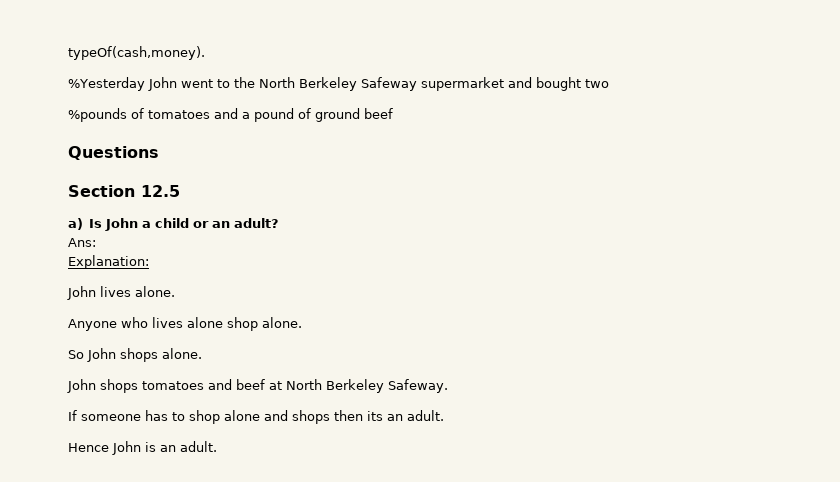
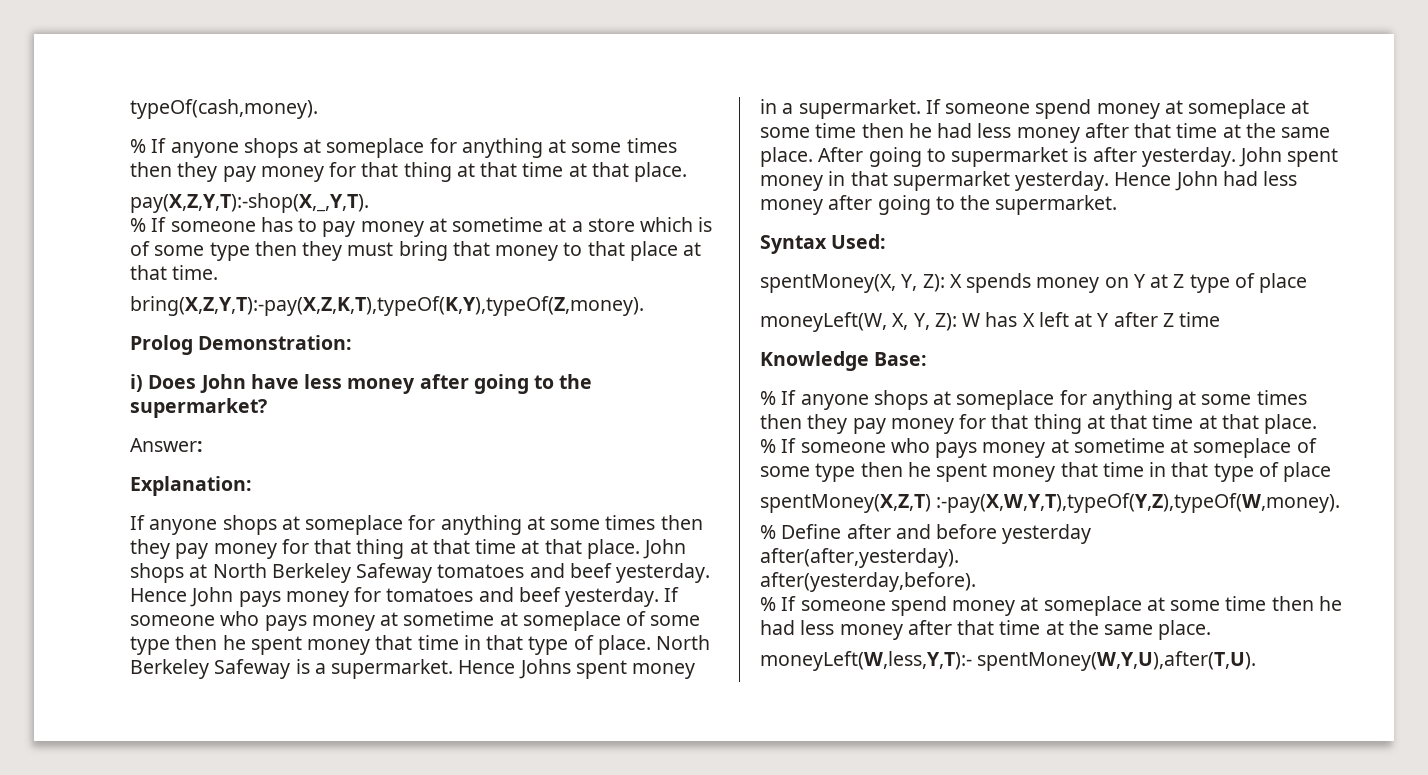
[68,77,609,91] [68,108,393,122] [68,146,159,160] [68,185,180,197] [68,218,280,231] [68,238,96,247] [68,255,149,269] [67,286,175,300] [68,317,302,331] [68,348,202,362] [67,379,448,393] [68,410,444,424] [68,441,217,455] %Yesterday John went to the North Berkeley Safeway supermarket and bought two // %pounds of tomatoes and a pound of ground beef // Questions // Section 12.5 // a) Is John a child or an adult? // Ans: // Explanation: // John lives alone. // Anyone who lives alone shop alone. // So John shops alone. // John shops tomatoes and beef at North Berkeley Safeway. // If someone has to shop alone and shops then its an adult. // Hence John is an adult. -> [130,138,677,158] [130,162,688,182] [130,193,369,213] [130,217,713,237] [130,241,702,261] [130,265,219,280] [130,296,644,316] [130,335,353,355] [130,374,593,394] [130,398,267,418] [130,438,203,452] [130,476,252,496] [130,515,703,535] [130,539,687,559] [130,563,711,583] [130,587,680,607] [130,611,701,631] [130,635,711,655] [130,659,696,679] [760,99,1310,119] [760,123,1331,143] [760,147,1339,167] [760,171,1298,191] [760,195,1118,215] [760,234,887,254] [760,273,1308,293] [760,312,1221,332] [760,351,928,371] [760,390,1307,410] [760,414,1318,434] [760,438,1317,458] [760,462,1332,482] [760,493,1341,513] [760,524,1092,544] [760,548,959,568] [760,572,976,592] [760,596,1342,616] [760,620,1212,640] [760,651,1257,671] % If anyone shops at someplace for anything at some times then they pay money for that thing at that time at that place. // pay(X,Z,Y,T):-shop(X,_,Y,T). // % If someone has to pay money at sometime at a store which is of some type then they must bring that money to that place at that time. // bring(X,Z,Y,T):-pay(X,Z,K,T),typeOf(K,Y),typeOf(Z,money). // Prolog Demonstration: // i) Does John have less money after going to the supermarket? // Answer: // Explanation: // If anyone shops at someplace for anything at some times then they pay money for that thing at that time at that place. John shops at North Berkeley Safeway tomatoes and beef yesterday. Hence John pays money for tomatoes and beef yesterday. If someone who pays money at sometime at someplace of some type then he spent money that time in that type of place. North Berkeley Safeway is a supermarket. Hence Johns spent money in a supermarket. If someone spend money at someplace at some time then he had less money after that time at the same place. After going to supermarket is after yesterday. John spent money in that supermarket yesterday. Hence John had less money after going to the supermarket. // Syntax Used: // spentMoney(X, Y, Z): X spends money on Y at Z type of place // moneyLeft(W, X, Y, Z): W has X left at Y after Z time // Knowledge Base: // % If anyone shops at someplace for anything at some times then they pay money for that thing at that time at that place. // % If someone who pays money at sometime at someplace of some type then he spent money that time in that type of place // spentMoney(X,Z,T) :-pay(X,W,Y,T),typeOf(Y,Z),typeOf(W,money). // % Define after and before yesterday // after(after,yesterday). // after(yesterday,before). // % If someone spend money at someplace at some time then he had less money after that time at the same place. // moneyLeft(W,less,Y,T):- spentMoney(W,Y,U),after(T,U).

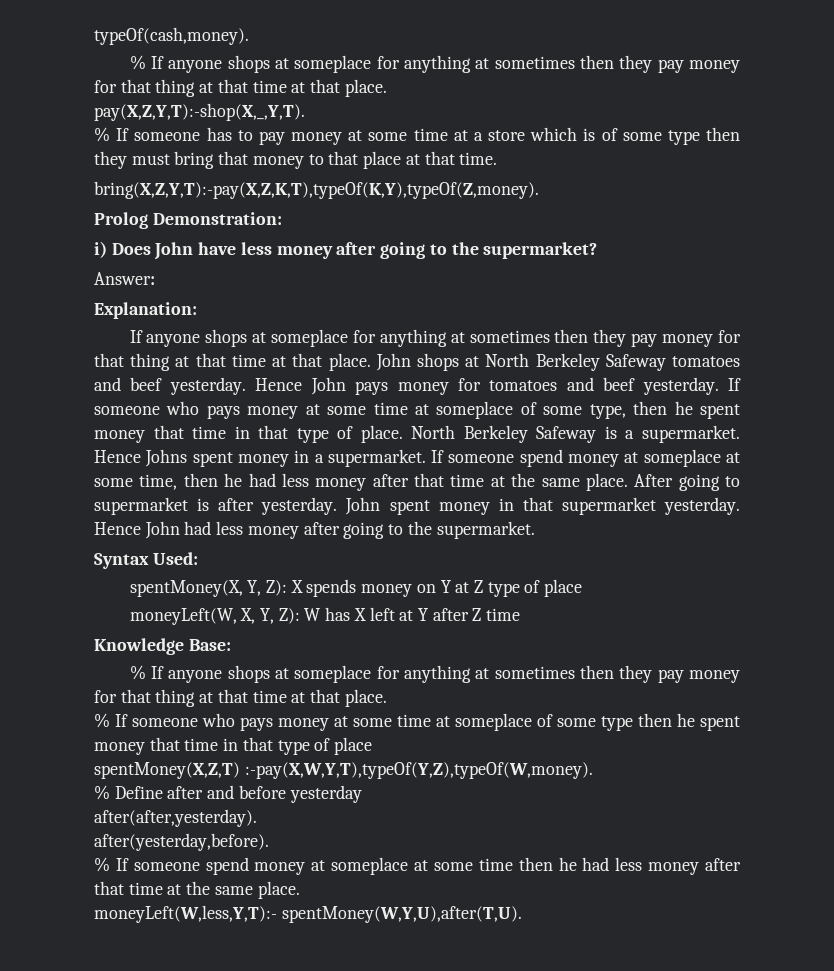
[571,138,677,153] some times -> [494,56,575,69] sometimes
[452,217,544,232] sometime -> [368,128,448,141] some time
[550,515,656,530] some times -> [469,330,550,343] sometimes
[403,611,701,631] [130,636,170,655] sometime at someplace of some type -> [327,401,626,419] some time at someplace of some type,
[815,123,857,138] time -> [139,474,178,490] time,
[1201,390,1307,405] some times -> [494,666,575,679] sometimes
[1073,438,1165,453] sometime -> [353,714,431,727] some time

